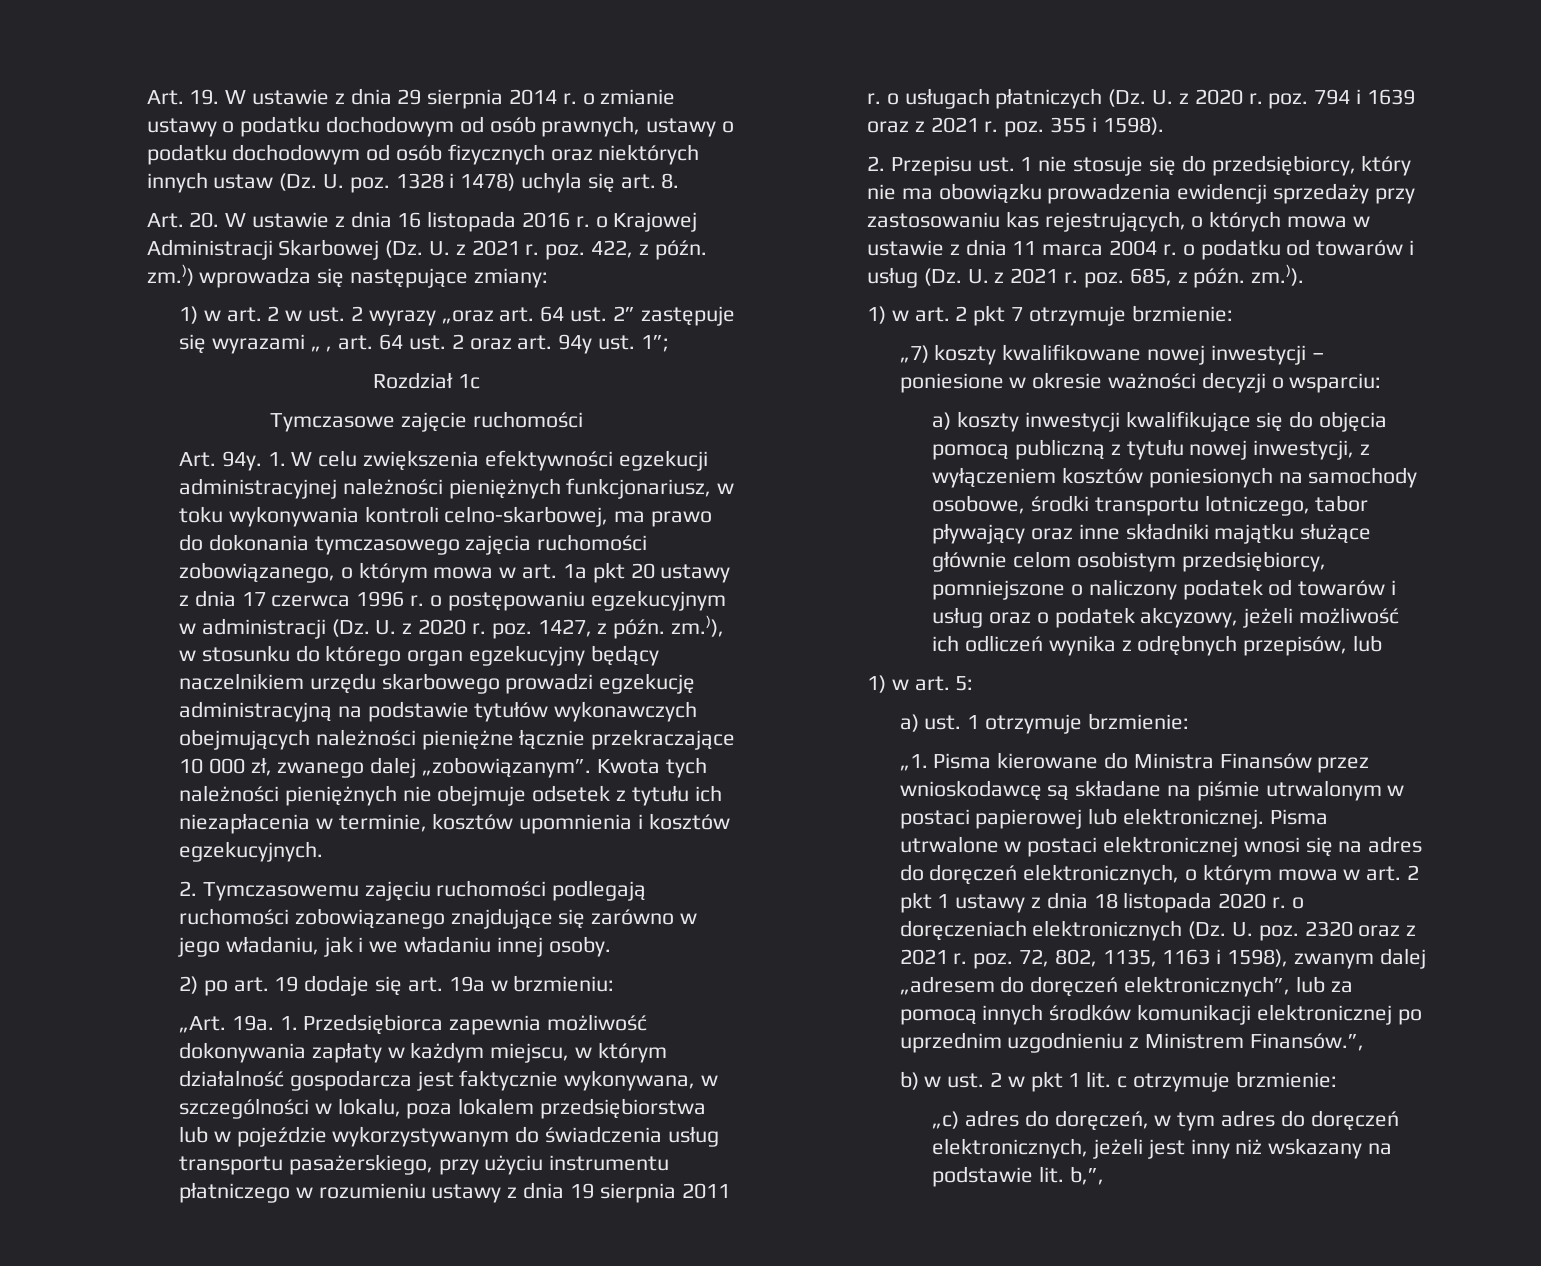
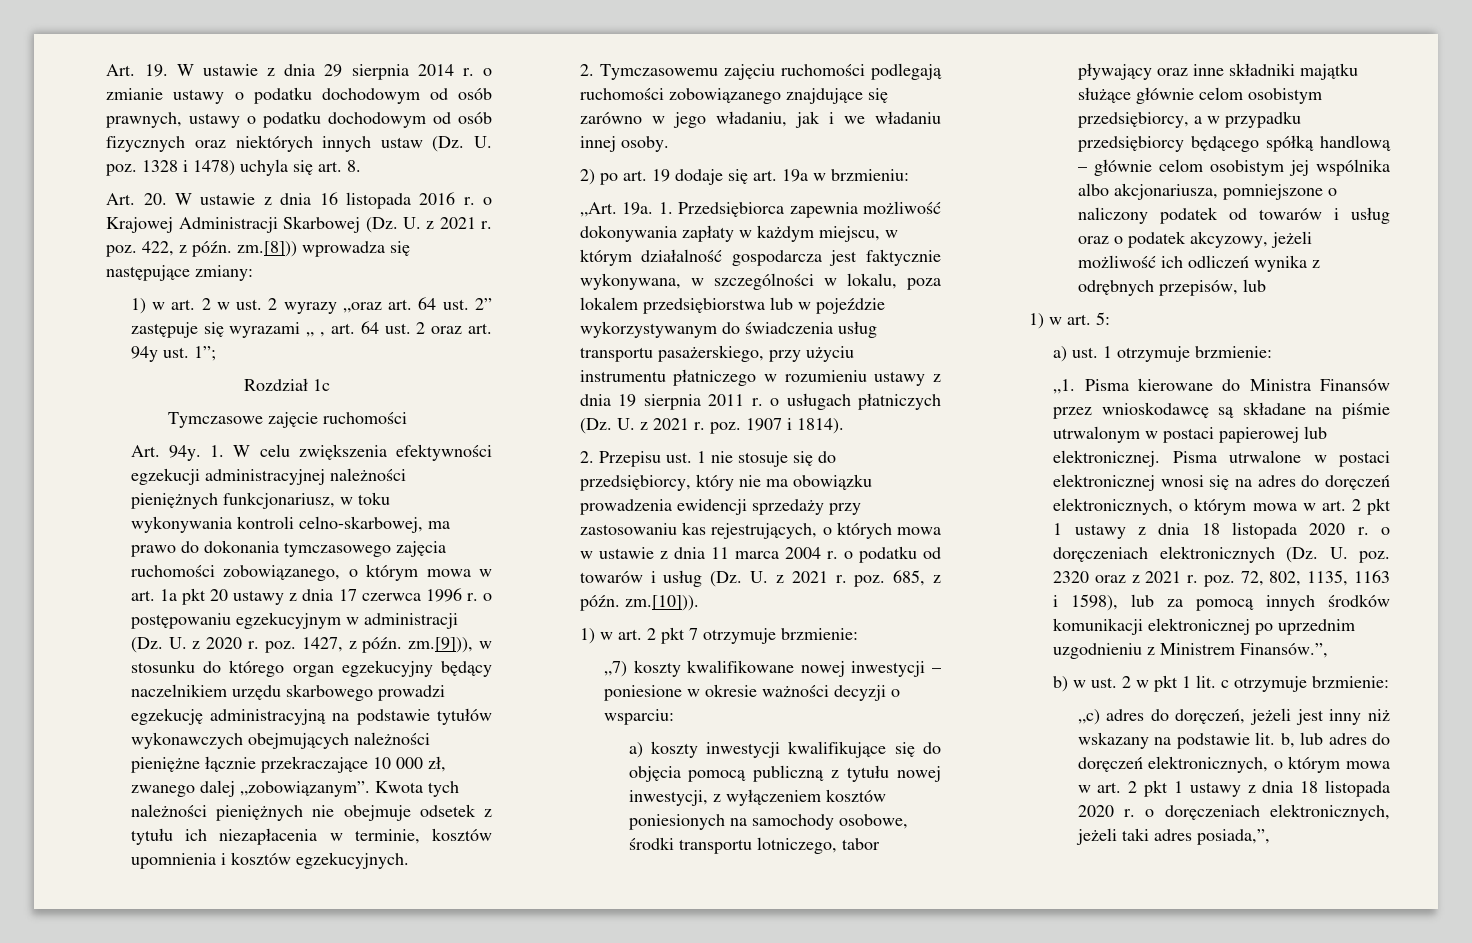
[146,264,194,286] zm.)) -> [237,241,298,257] zm.[8]))
[670,615,724,637] zm.)), -> [408,637,474,653] zm.[9])),
[1194,89,1415,109] [867,117,1164,137] 2020 r. poz. 794 i 1639 oraz z 2021 r. poz. 355 i 1598). -> [652,418,844,434] 2021 r. poz. 1907 i 1814).
[1251,264,1305,286] zm.)). -> [624,595,699,611] zm.[10])).
(1326, 561) none -> [1193,111,1301,128] [1077,135,1391,152] [1077,159,1390,176] [1077,183,1218,200] a w przypadku przedsiębiorcy będącego spółką handlową – głównie celom osobistym jej wspólnika albo akcjonariusza,
[1293,948,1426,969] [899,976,1291,997] zwanym dalej „adresem do doręczeń elektronicznych”, -> (1119, 602) none
[1154,1110,1399,1131] [932,1138,1089,1159] w tym adres do doręczeń elektronicznych, -> (1246, 716) none
[1069,1166,1104,1185] b,”, -> [1280,732,1390,748] [1077,756,1390,773] [1077,780,1390,797] [1077,804,1390,821] [1075,828,1270,845] b, lub adres do doręczeń elektronicznych, o którym mowa w art. 2 pkt 1 ustawy z dnia 18 listopada 2020 r. o doręczeniach elektronicznych, jeżeli taki adres posiada,”,

